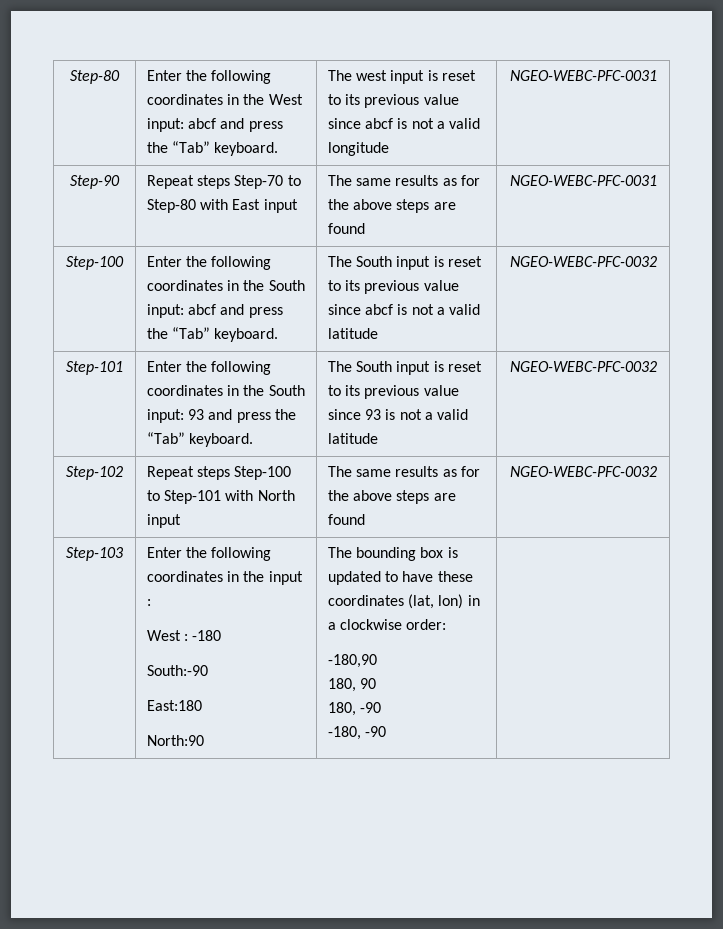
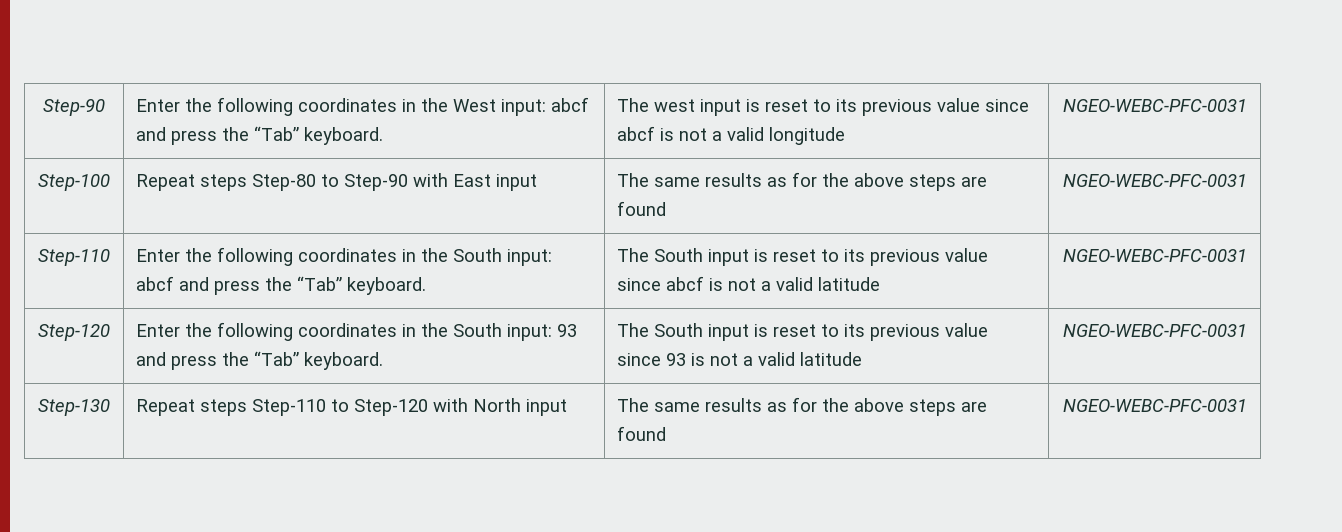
[70,70,120,84] Step-80 -> [43,99,105,116] Step-90
[70,175,120,189] [147,175,301,189] [147,199,197,213] Step-90 | Repeat steps Step-70 to Step-80 -> [38,174,110,191] [136,174,409,191] Step-100 | Repeat steps Step-80 to Step-90
[66,256,124,270] Step-100 -> [38,249,110,266] Step-110
[509,256,657,267] [66,361,123,375] NGEO-WEBC-PFC-0032 // Step-101 -> [1062,249,1247,262] [38,324,110,341] NGEO-WEBC-PFC-0031 // Step-120
[509,361,657,372] [66,466,123,480] [147,466,292,480] [147,490,222,504] NGEO-WEBC-PFC-0032 // Step-102 | Repeat steps Step-100 to Step-101 -> [1062,324,1247,337] [38,399,110,416] [136,399,429,416] NGEO-WEBC-PFC-0031 // Step-130 | Repeat steps Step-110 to Step-120
[509,466,657,477] [66,547,123,561] [147,547,272,561] [147,571,303,585] [147,599,152,606] [147,630,222,641] [147,665,209,676] [147,700,203,711] [147,735,205,746] [328,547,458,561] [328,571,473,585] [328,594,480,609] [328,619,447,630] [328,654,378,668] [328,678,377,692] [328,702,382,716] [328,726,387,740] NGEO-WEBC-PFC-0032 // Step-103 | Enter the following coordinates in the input : // West : -180 // South:-90 // East:180 // North:90 | The bounding box is updated to have these coordinates (lat, lon) in a clockwise order: // -180,90 // 180, 90 // 180, -90 // -180, -90 | -> [1062,399,1247,412] NGEO-WEBC-PFC-0031

